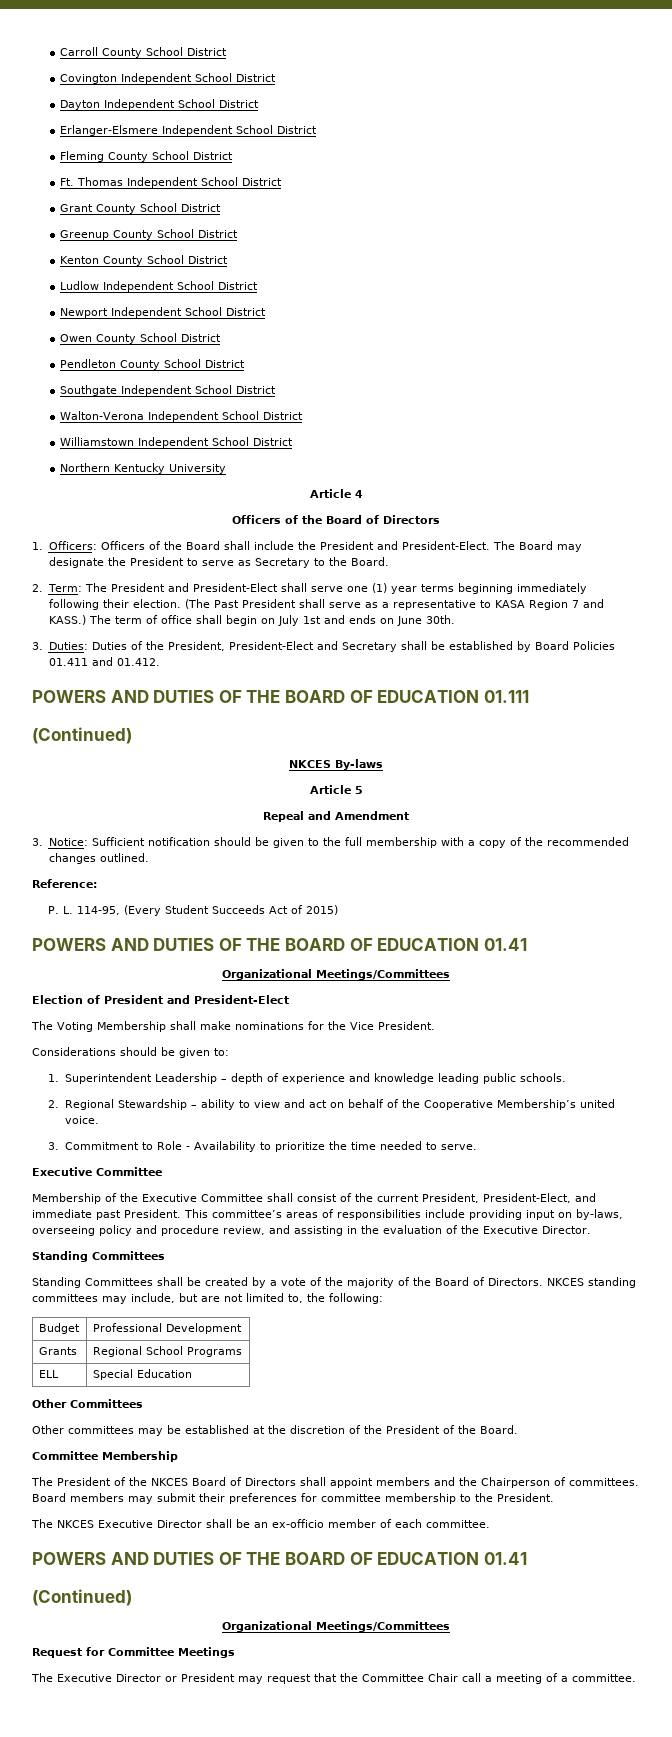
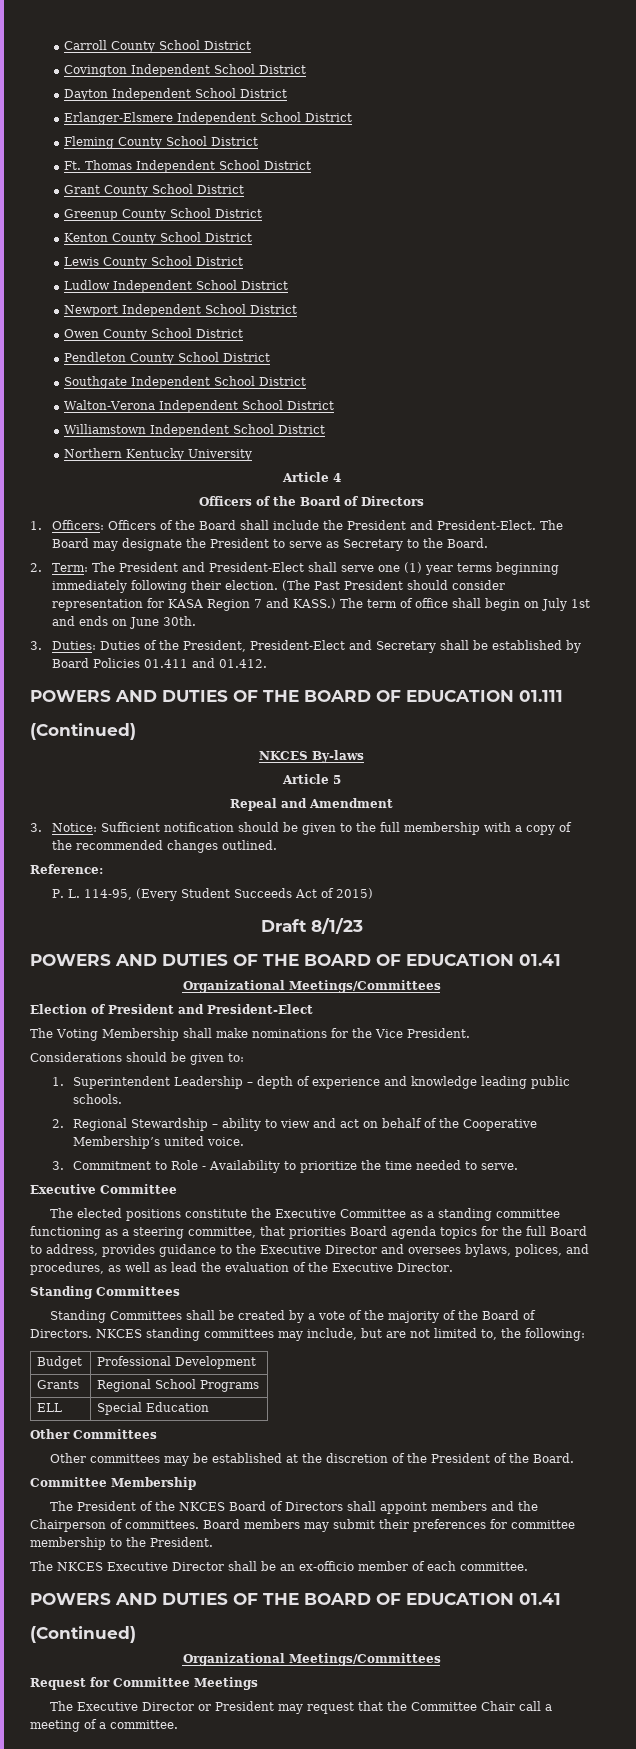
(229, 260) none -> [64,256,244,269] // Lewis County School District
[298,599,491,610] shall serve as a representative to -> [406,580,505,590] [51,598,164,611] should consider representation for
(339, 910) none -> [260,918,363,934] // Draft 8/1/23
[32,1193,596,1204] [32,1209,623,1220] [32,1225,357,1236] Membership of the Executive Committee shall consist of the current President, President-Elect, and immediate past President. This committee’s areas of responsibilities include providing input on by-laws, overseeing policy and procedure review, and assisting in -> [49,1208,560,1221] [30,1226,587,1239] [30,1244,589,1257] [30,1262,197,1275] The elected positions constitute the Executive Committee as a standing committee functioning as a steering committee, that priorities Board agenda topics for the full Board to address, provides guidance to the Executive Director and oversees bylaws, polices, and procedures, as well as lead

